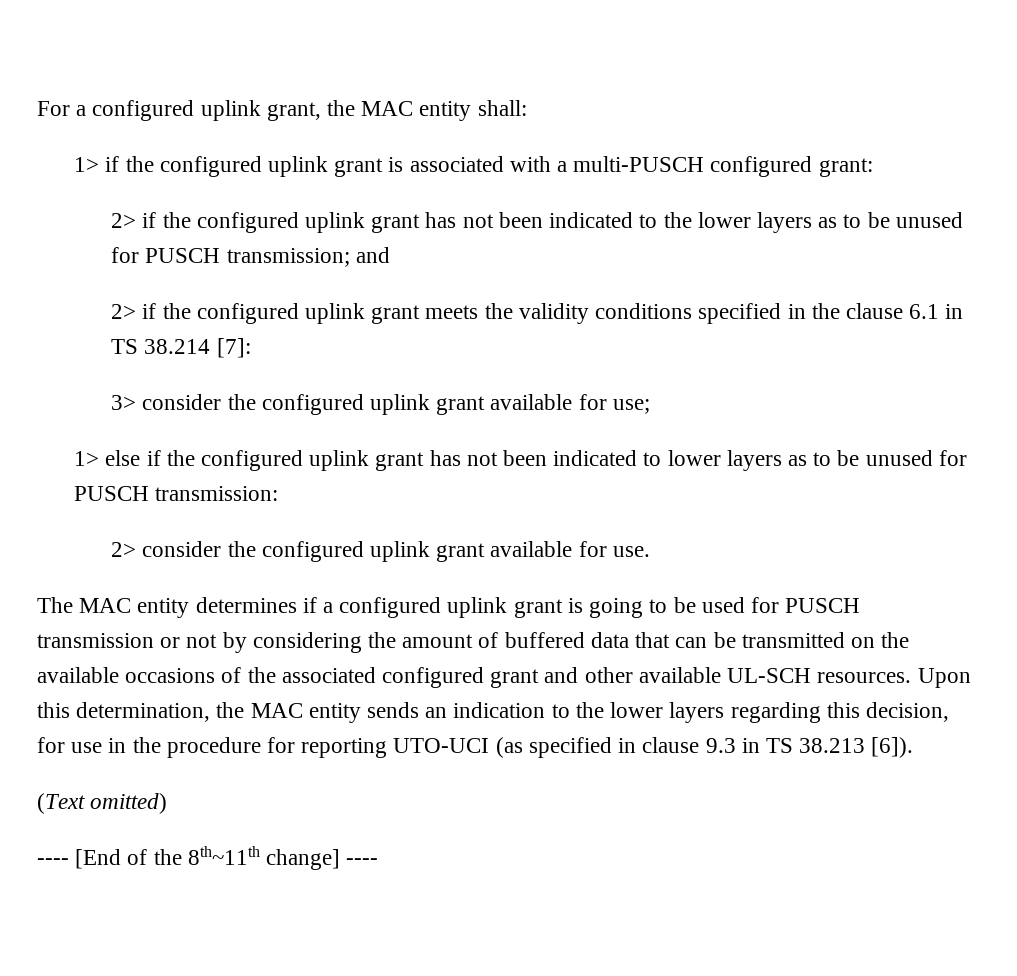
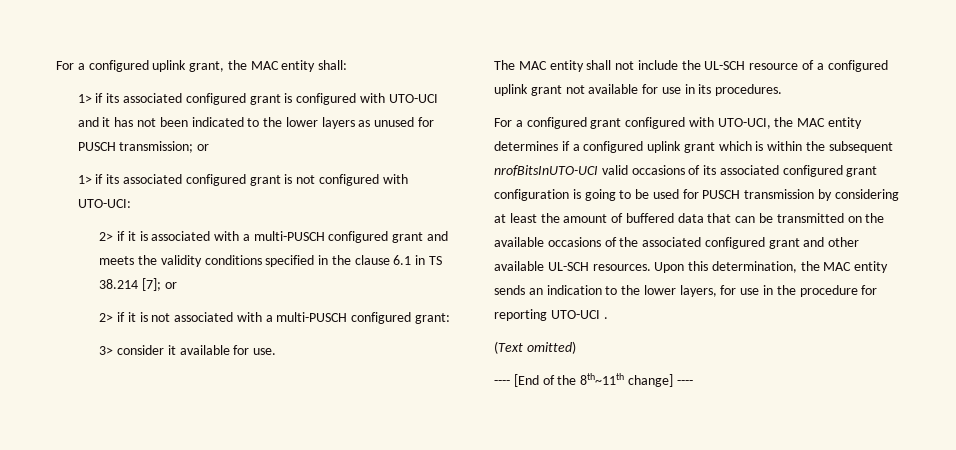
[125,156,873,177] [111,212,421,233] the configured uplink grant is associated with a multi-PUSCH configured grant: // 2> if the configured uplink grant -> [106,93,438,105] [77,117,111,127] its associated configured grant is configured with UTO-UCI and it
[843,212,890,228] to be -> (371, 123) none
[355,247,390,263] [111,303,421,324] and // 2> if the configured uplink grant -> [197,144,210,151] [77,174,408,186] [77,199,131,208] [99,231,448,243] or // 1> if its associated configured grant is not configured with UTO-UCI: // 2> if it is associated with a multi-PUSCH configured grant and
[216,338,251,358] [111,394,650,415] [74,450,967,471] [74,486,279,501] [111,541,486,562] [7]: // 3> consider the configured uplink grant available for use; // 1> else if the configured uplink grant has not been indicated to lower layers as to be unused for PUSCH transmission: // 2> consider the configured uplink grant -> [141,278,177,291] [99,312,450,324] [99,345,176,355] [7]; or // 2> if it is not associated with a multi-PUSCH configured grant: // 3> consider it
(190, 608) none -> [586,60,888,72] [494,84,783,96] [494,117,863,129] shall not include the UL-SCH resource of a configured uplink grant not available for use in its procedures. // For a configured grant configured with UTO-UCI, the MAC entity
(563, 608) none -> [718,141,893,153] [494,165,878,177] [494,189,569,201] which is within the subsequent nrofBitsInUTO-UCI valid occasions of its associated configured grant configuration
[160,632,362,653] or not by considering -> [818,189,899,201] [494,213,537,223] by considering at least
[669,702,949,723] layers regarding this decision, -> [679,285,717,297] layers,
[495,737,914,758] (as specified in clause 9.3 in TS 38.213 [6]). -> [603,317,608,319] .

